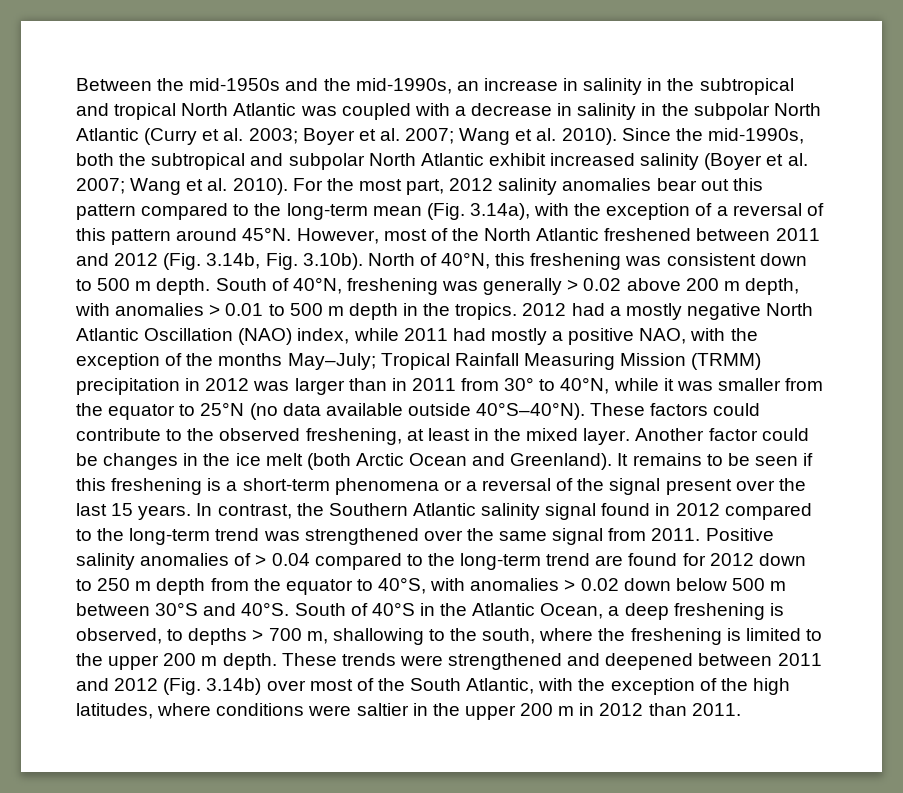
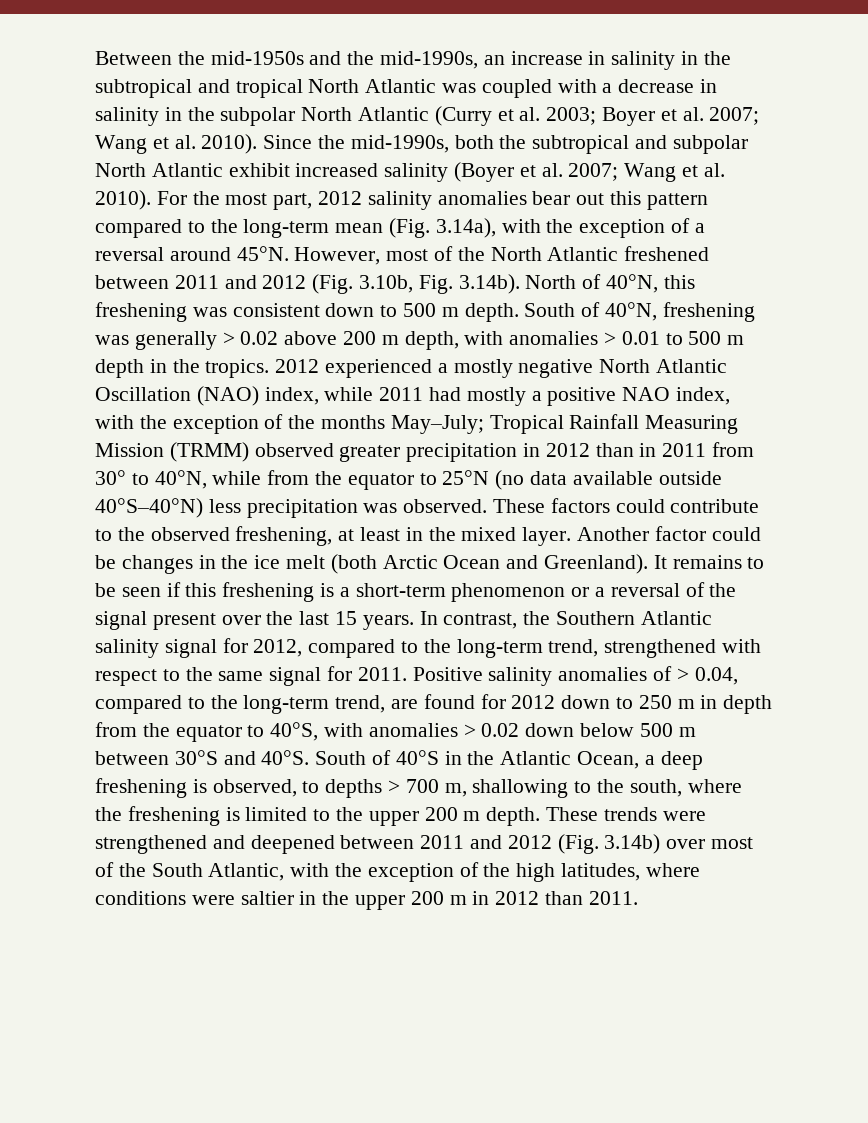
[806,203,824,216] [76,228,172,245] of this pattern -> (164, 254) none
[206,253,363,270] 3.14b, Fig. 3.10b). -> [359,274,520,294] 3.10b, Fig. 3.14b).
[571,303,605,316] had -> [325,359,433,378] experienced
[639,328,687,344] NAO, -> [622,387,731,405] NAO index,
(762, 361) none -> [254,443,401,462] observed greater
[253,378,345,395] was larger -> (590, 450) none
[663,378,781,391] it was smaller -> (262, 478) none
[476,402,586,420] 40°S–40°N). -> [95,498,488,518] 40°S–40°N) less precipitation was observed.
[334,478,439,495] phenomena -> [451,583,566,602] phenomenon
[601,503,812,520] [76,528,463,545] found in 2012 compared to the long-term trend was strengthened over -> [222,638,762,658] [95,669,180,686] for 2012, compared to the long-term trend, strengthened with respect to
[608,528,647,541] from -> [327,666,353,681] for
[271,553,591,570] 0.04 compared to the long-term trend -> [694,667,738,685] [95,695,386,714] 0.04, compared to the long-term trend,
(152, 586) none -> [700,695,718,709] in

